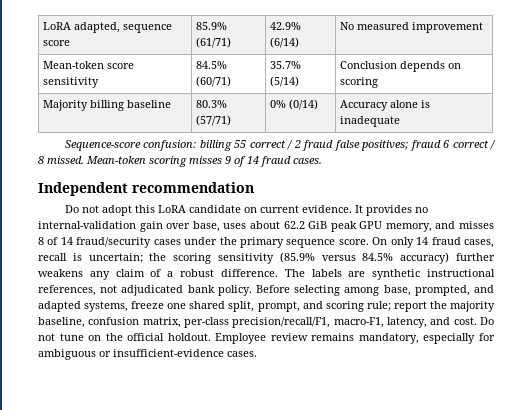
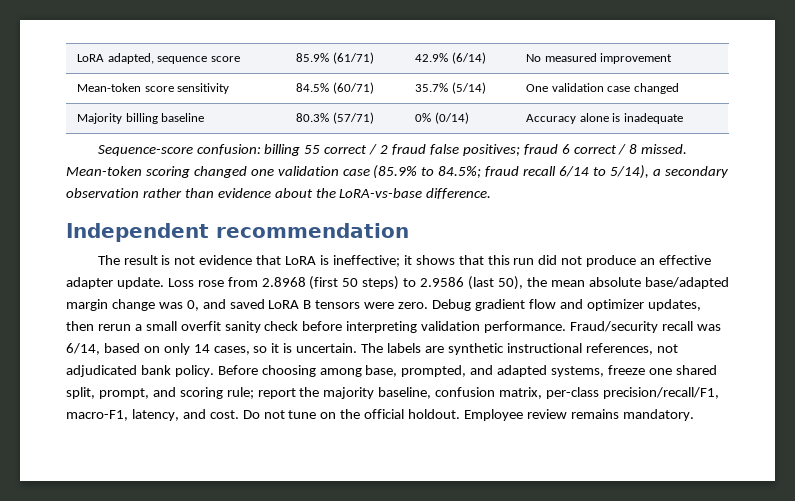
[340,61,462,72] [340,77,379,88] Conclusion depends on scoring -> [526,83,679,94] One validation case changed
[189,156,322,167] [38,182,254,196] [64,205,428,216] [38,221,494,232] [38,237,495,248] [38,252,496,264] [38,269,278,280] misses 9 of 14 fraud cases. // Independent recommendation // Do not adopt this LoRA candidate on current evidence. It provides no internal-validation gain over base, uses about 62.2 GiB peak GPU memory, and misses 8 of 14 fraud/security cases under the primary sequence score. On only 14 fraud cases, recall is uncertain; the scoring sensitivity (85.9% versus 84.5% accuracy) further weakens any claim of a robust difference. -> [193,165,729,179] [66,188,492,199] [66,223,409,242] [97,255,712,267] [66,276,729,290] [66,299,701,311] [66,321,721,333] [66,343,358,355] changed one validation case (85.9% to 84.5%; fraud recall 6/14 to 5/14), a secondary observation rather than evidence about the LoRA-vs-base difference. // Independent recommendation // The result is not evidence that LoRA is ineffective; it shows that this run did not produce an effective adapter update. Loss rose from 2.8968 (first 50 steps) to 2.9586 (last 50), the mean absolute base/adapted margin change was 0, and saved LoRA B tensors were zero. Debug gradient flow and optimizer updates, then rerun a small overfit sanity check before interpreting validation performance. Fraud/security recall was 6/14, based on only 14 cases, so it is uncertain.
[294,285,341,296] selecting -> [261,365,316,377] choosing
[358,333,495,344] [38,349,257,360] mandatory, especially for ambiguous or insufficient-evidence cases. -> [622,409,694,421] mandatory.

